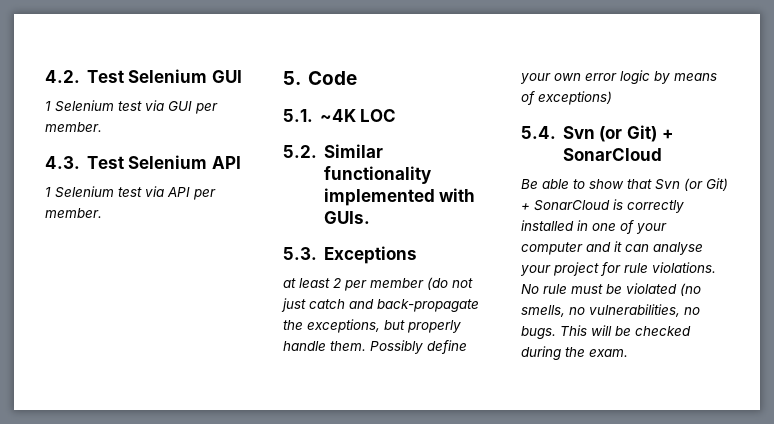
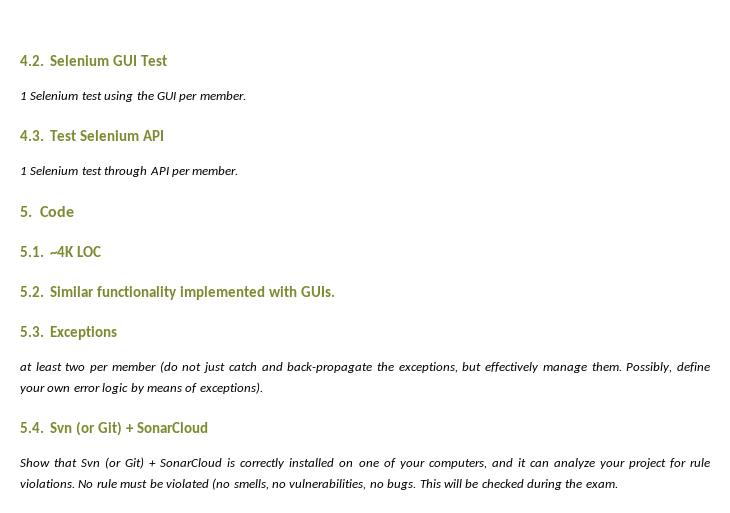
[86,70,124,83] Test -> (44, 60) none
[45,100,164,112] // 1 Selenium test via -> [141,55,168,66] [20,91,154,102] Test // 1 Selenium test using the
[145,186,164,197] via -> [104,166,148,177] through
[333,278,341,288] 2 -> [65,363,86,371] two
[407,320,461,333] [283,340,423,354] properly handle them. Possibly -> [485,362,673,373] effectively manage them. Possibly,
[538,91,612,105] exceptions) -> [199,382,263,394] exceptions).
[521,179,624,189] Be able to show -> [20,458,50,467] Show
[577,220,588,231] in -> [339,461,354,467] on
[521,242,583,255] computer -> [428,459,487,469] computers,
[653,242,703,255] analyse -> [553,458,595,469] analyze

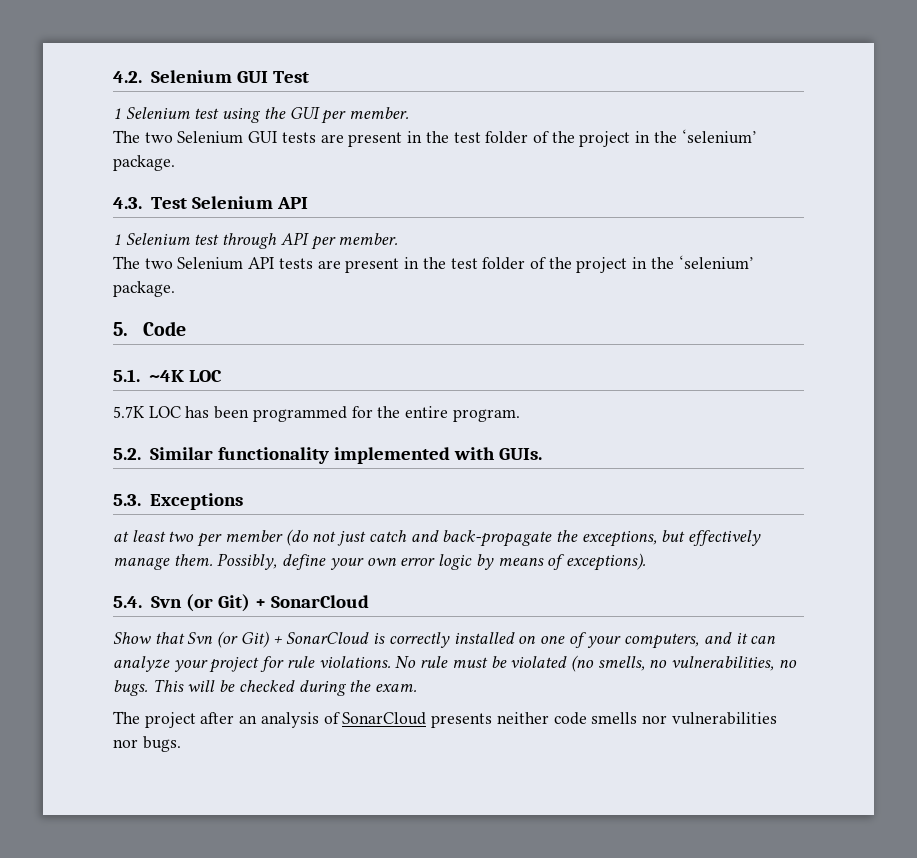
(246, 95) none -> [113,129,757,147] [113,155,175,171] // The two Selenium GUI tests are present in the test folder of the project in the ‘selenium’ package.
(239, 170) none -> [113,255,754,273] [113,281,175,297] // The two Selenium API tests are present in the test folder of the project in the ‘selenium’ package.
(102, 251) none -> [113,406,520,422] // 5.7K LOC has been programmed for the entire program.
(618, 485) none -> [113,711,777,728] [113,736,181,752] // The project after an analysis of SonarCloud presents neither code smells nor vulnerabilities nor bugs.

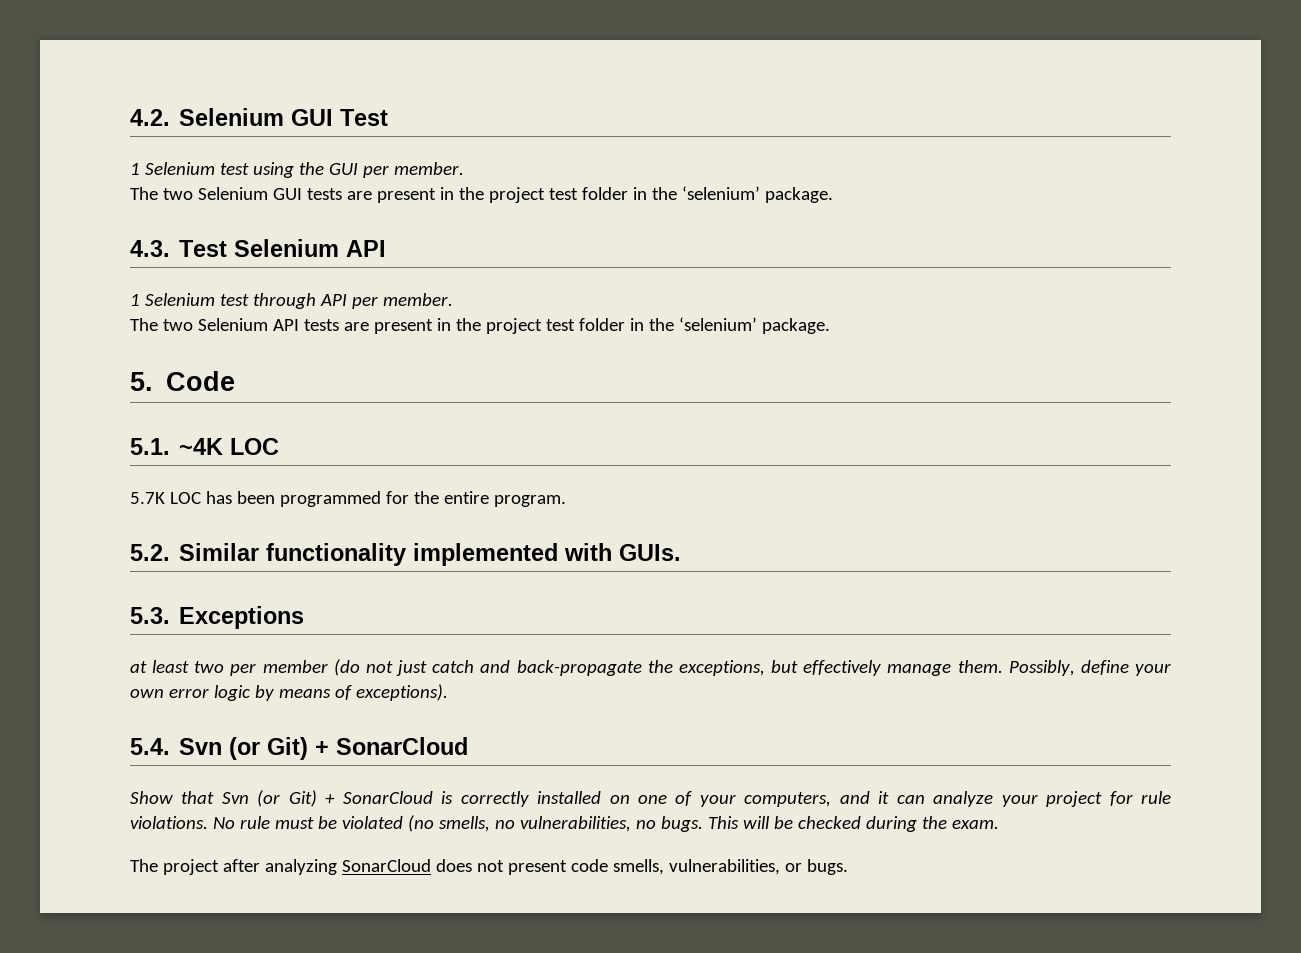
[453,131,631,147] test folder of the project -> [488,187,628,203] project test folder
[450,257,628,273] test folder of the project -> [485,318,625,334] project test folder
[239,712,777,728] [113,739,138,748] an analysis of SonarCloud presents neither code smells nor vulnerabilities nor -> [264,859,802,875] analyzing SonarCloud does not present code smells, vulnerabilities, or

